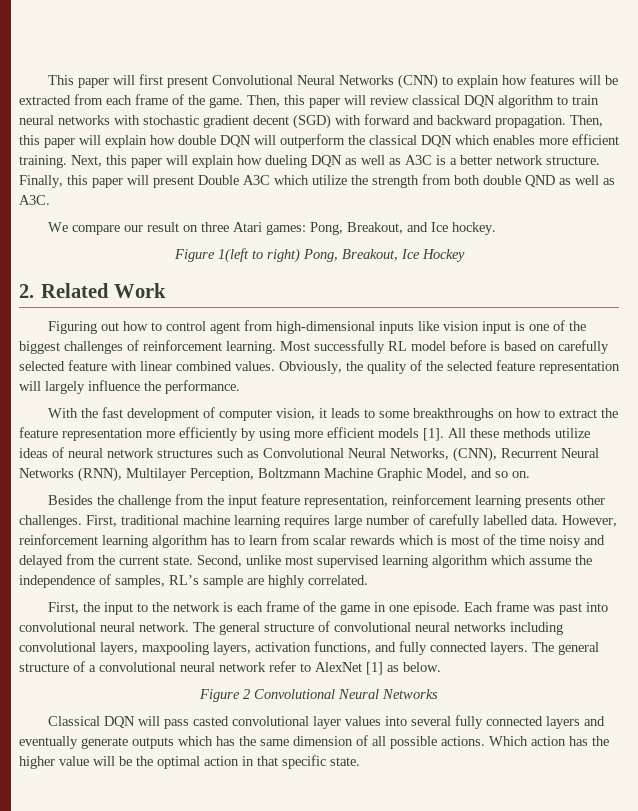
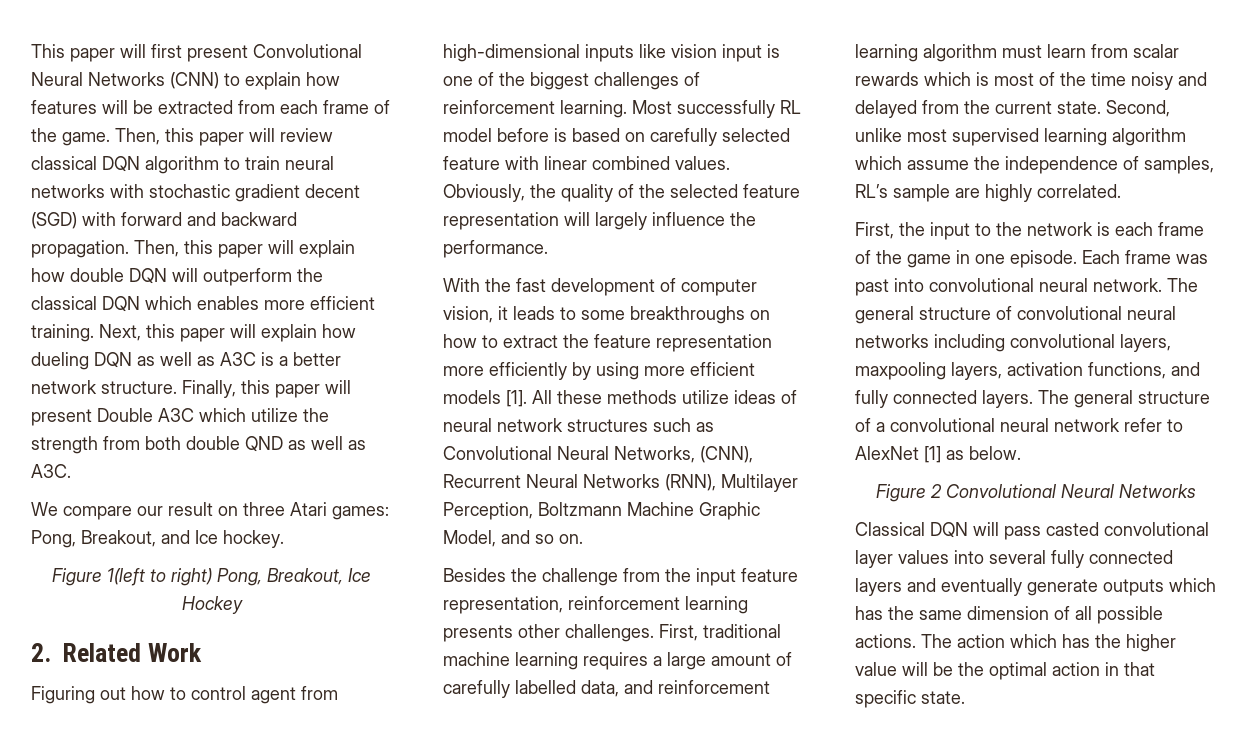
[334,515,409,528] large number -> [653,652,771,670] a large amount
[531,515,617,527] data. However, -> [581,680,653,697] data, and
[211,535,245,545] has to -> [1002,45,1042,58] must
[489,736,566,746] Which action -> [921,634,1057,648] The action which

